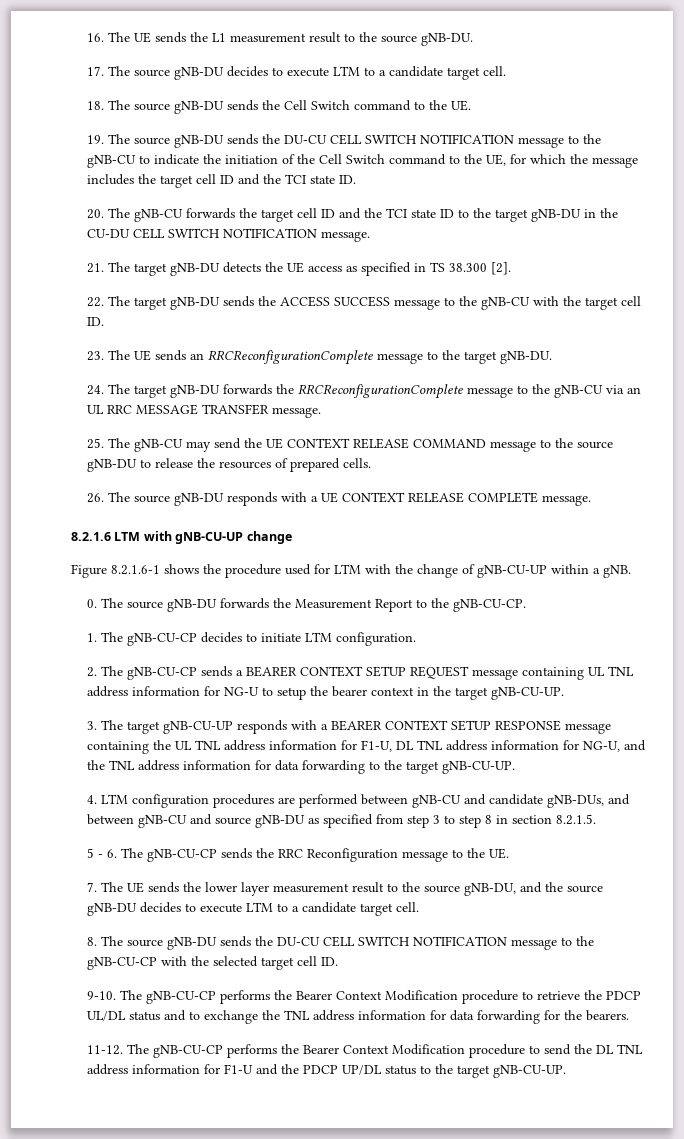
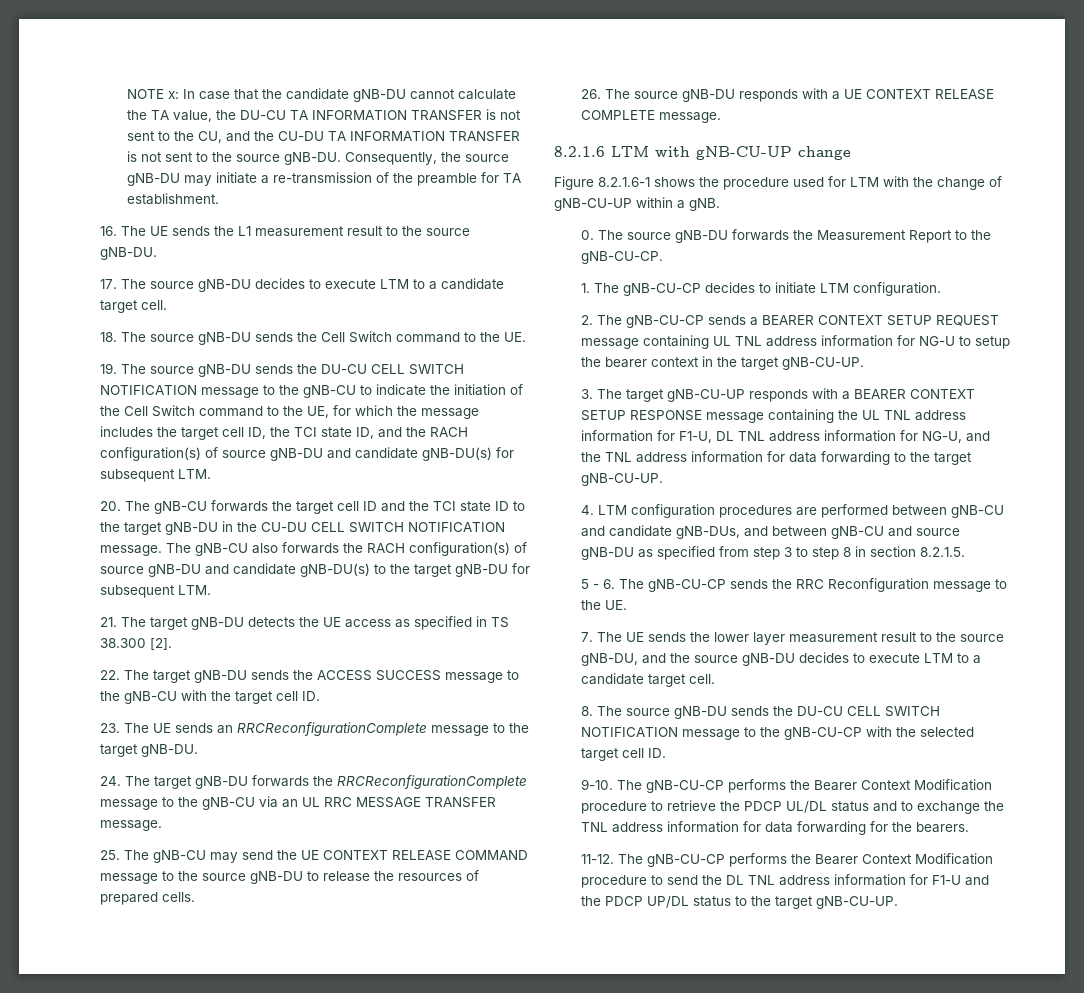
(87, 37) none -> [126,88,516,102] [126,109,521,122] [126,131,520,143] [126,151,509,165] [126,172,521,186] [126,193,219,205] NOTE x: In case that the candidate gNB-DU cannot calculate the TA value, the DU-CU TA INFORMATION TRANSFER is not sent to the CU, and the CU-DU TA INFORMATION TRANSFER is not sent to the source gNB-DU. Consequently, the source gNB-DU may initiate a re-transmission of the preamble for TA establishment. //
[220,174,357,185] ID and the TCI state ID. -> [247,427,468,439] [99,447,514,461] [99,469,211,482] ID, the TCI state ID, and the RACH configuration(s) of source gNB-DU and candidate gNB-DU(s) for subsequent LTM.
(371, 236) none -> [165,542,527,556] [99,563,530,577] [99,585,211,598] The gNB-CU also forwards the RACH configuration(s) of source gNB-DU and candidate gNB-DU(s) to the target gNB-DU for subsequent LTM.

